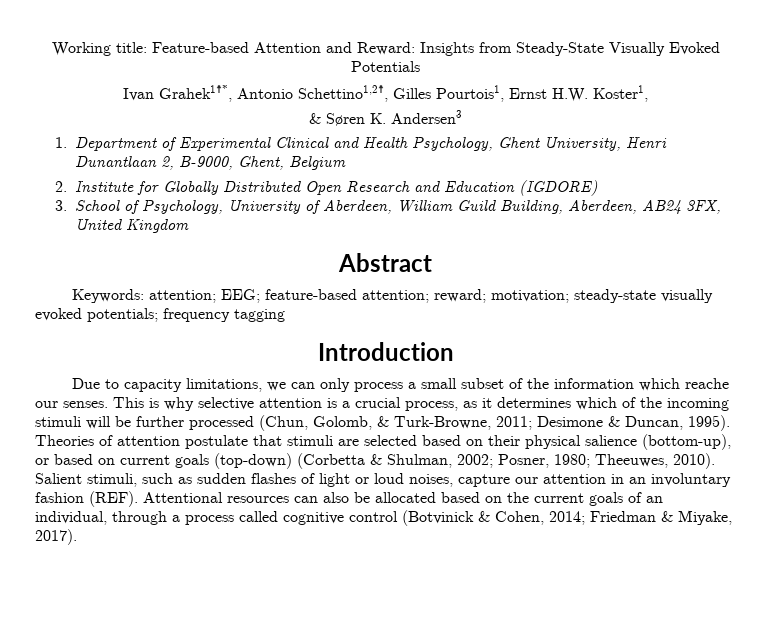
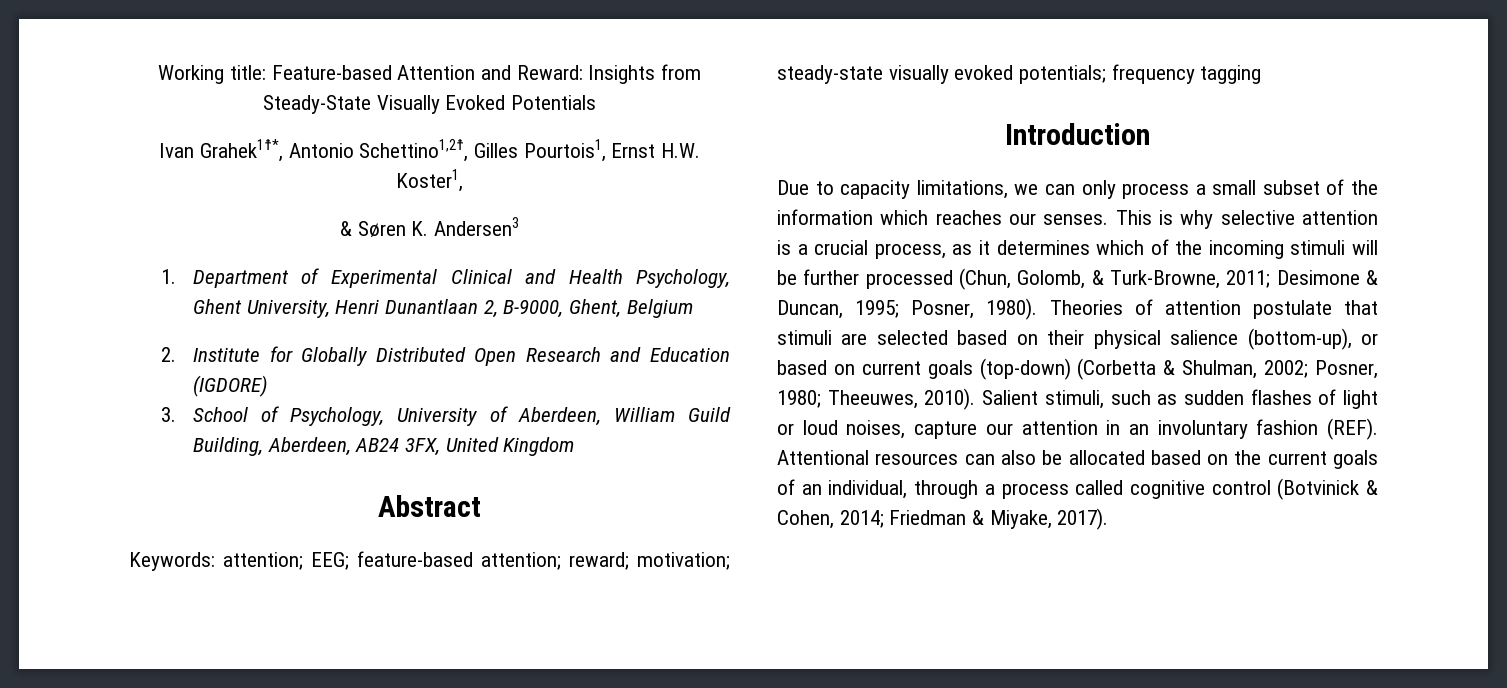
[685,378,730,389] reache -> [935,210,1002,225] reaches
[688,415,730,431] 1995). -> [855,298,1038,320] 1995; Posner, 1980).

